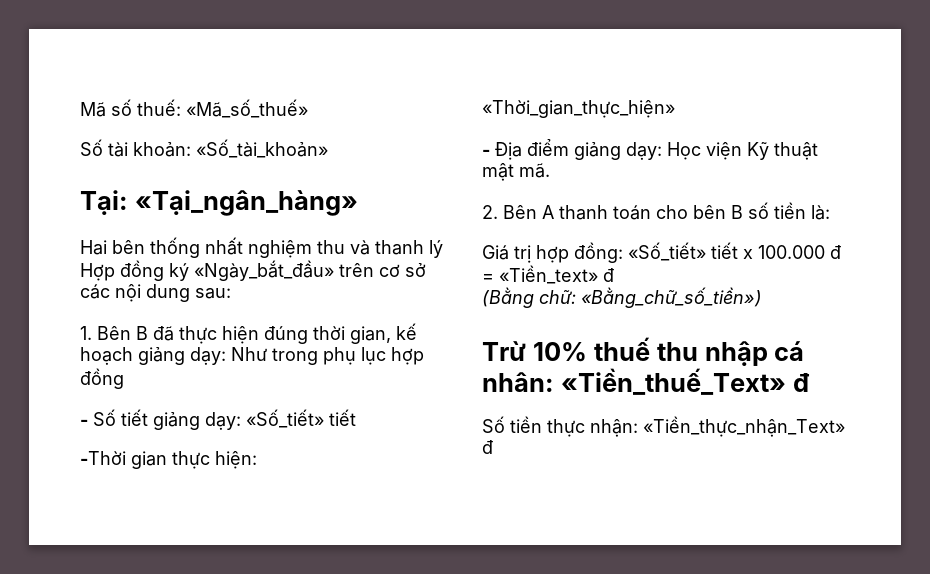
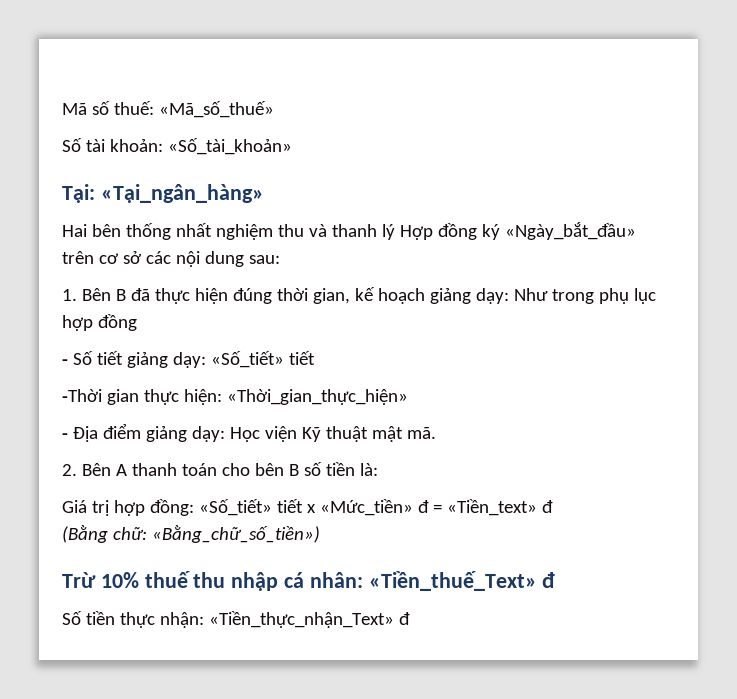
[758,245,825,259] 100.000 -> [319,499,413,516] «Mức_tiền»

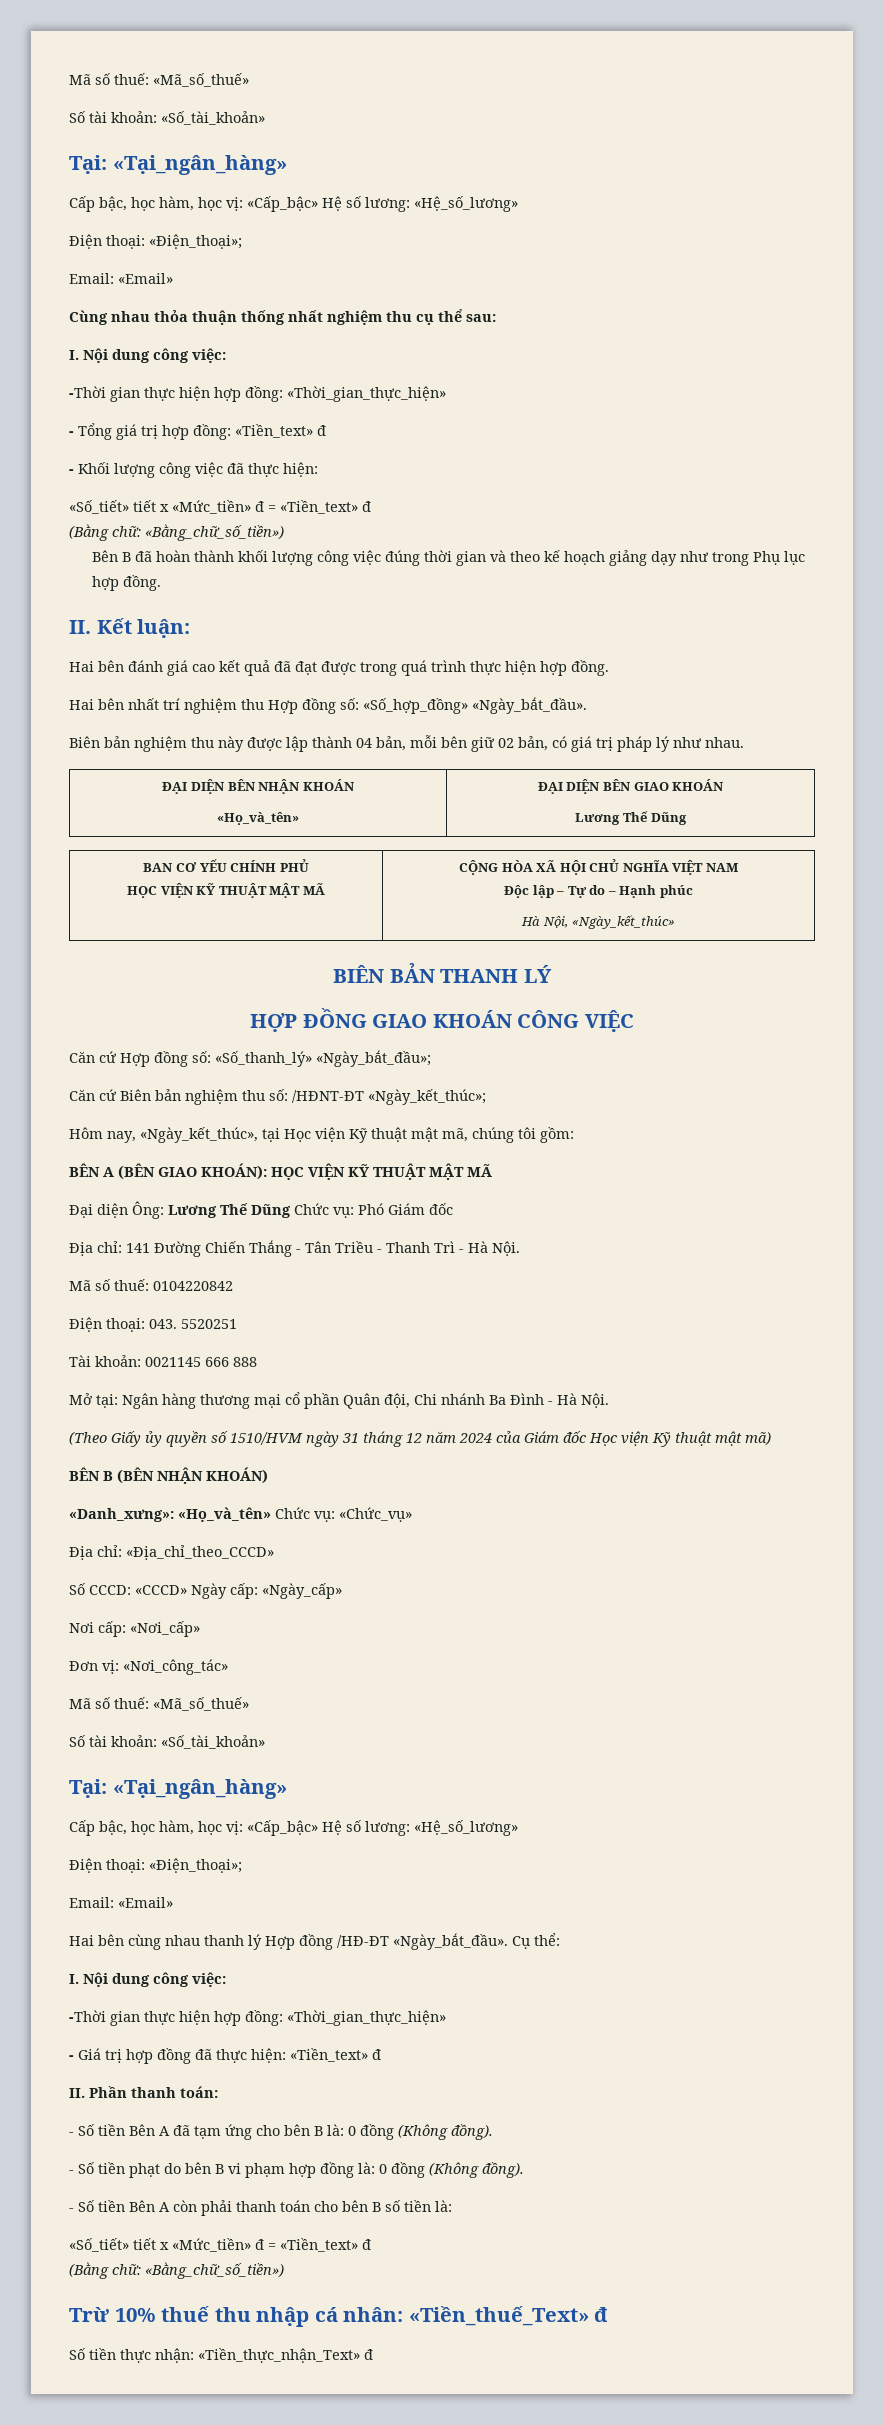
[62,222,636,240] [62,251,280,267] [62,287,656,304] [62,314,137,331] [62,351,315,368] [62,389,408,405] [62,423,436,442] [62,463,127,476] Hai bên thống nhất nghiệm thu và thanh lý Hợp đồng ký «Ngày_bắt_đầu» trên cơ sở các nội dung sau: // 1. Bên B đã thực hiện đúng thời gian, kế hoạch giảng dạy: Như trong phụ lục hợp đồng // - Số tiết giảng dạy: «Số_tiết» tiết // -Thời gian thực hiện: «Thời_gian_thực_hiện» // - Địa điểm giảng dạy: Học viện Kỹ thuật mật mã. // 2. Bên A -> [69,196,518,212] [69,234,242,249] [69,273,173,284] [69,309,496,325] [69,348,226,363] [69,386,446,402] [69,423,326,440] [69,462,318,478] [69,500,371,514] [69,524,284,541] [92,550,806,566] [92,575,162,591] [69,618,191,638] [69,660,609,676] [69,697,587,714] [69,735,744,752] [162,779,355,794] [217,812,299,825] [537,779,725,794] [575,811,687,825] [143,859,309,872] [127,883,325,898] [459,859,739,875] [504,885,693,898] [521,915,675,929] [333,962,552,983] [250,1008,634,1032] [69,1050,431,1067] [69,1089,486,1105] [69,1127,574,1143] [69,1163,492,1180] [69,1201,453,1219] [69,1240,520,1257] [69,1279,233,1291] [69,1317,237,1332] [69,1355,257,1367] [69,1392,609,1409] [69,1431,771,1447] [69,1467,268,1484] [69,1507,412,1522] [69,1545,274,1560] [69,1583,342,1599] [69,1621,200,1637] [69,1659,228,1675] [69,1697,249,1711] [69,1735,265,1749] [69,1779,287,1799] [69,1820,518,1836] [69,1858,242,1873] [69,1897,173,1908] [69,1933,560,1950] [69,1972,226,1987] [69,2010,446,2026] [69,2048,381,2064] [69,2086,218,2098] [69,2124,493,2140] [69,2162,524,2178] [69,2200,232,2216] Cấp bậc, học hàm, học vị: «Cấp_bậc» Hệ số lương: «Hệ_số_lương» // Điện thoại: «Điện_thoại»; // Email: «Email» // Cùng nhau thỏa thuận thống nhất nghiệm thu cụ thể sau: // I. Nội dung công việc: // -Thời gian thực hiện hợp đồng: «Thời_gian_thực_hiện» // - Tổng giá trị hợp đồng: «Tiền_text» đ // - Khối lượng công việc đã thực hiện: // «Số_tiết» tiết x «Mức_tiền» đ = «Tiền_text» đ // (Bằng chữ: «Bằng_chữ_số_tiền») // Bên B đã hoàn thành khối lượng công việc đúng thời gian và theo kế hoạch giảng dạy như trong Phụ lục hợp đồng. // II. Kết luận: // Hai bên đánh giá cao kết quả đã đạt được trong quá trình thực hiện hợp đồng. // Hai bên nhất trí nghiệm thu Hợp đồng số: «Số_hợp_đồng» «Ngày_bắt_đầu». // Biên bản nghiệm thu này được lập thành 04 bản, mỗi bên giữ 02 bản, có giá trị pháp lý như nhau. // ĐẠI DIỆN BÊN NHẬN KHOÁN // «Họ_và_tên» | ĐẠI DIỆN BÊN GIAO KHOÁN // Lương Thế Dũng // BAN CƠ YẾU CHÍNH PHỦ // HỌC VIỆN KỸ THUẬT MẬT MÃ | CỘNG HÒA XÃ HỘI CHỦ NGHĨA VIỆT NAM // Độc lập – Tự do – Hạnh phúc // Hà Nội, «Ngày_kết_thúc» // BIÊN BẢN THANH LÝ // HỢP ĐỒNG GIAO KHOÁN CÔNG VIỆC // Căn cứ Hợp đồng số: «Số_thanh_lý» «Ngày_bắt_đầu»; // Căn cứ Biên bản nghiệm thu số: /HĐNT-ĐT «Ngày_kết_thúc»; // Hôm nay, «Ngày_kết_thúc», tại Học viện Kỹ thuật mật mã, chúng tôi gồm: // BÊN A (BÊN GIAO KHOÁN): HỌC VIỆN KỸ THUẬT MẬT MÃ // Đại diện Ông: Lương Thế Dũng Chức vụ: Phó Giám đốc // Địa chỉ: 141 Đường Chiến Thắng - Tân Triều - Thanh Trì - Hà Nội. // Mã số thuế: 0104220842 // Điện thoại: 043. 5520251 // Tài khoản: 0021145 666 888 // Mở tại: Ngân hàng thương mại cổ phần Quân đội, Chi nhánh Ba Đình - Hà Nội. // (Theo Giấy ủy quyền số 1510/HVM ngày 31 tháng 12 năm 2024 của Giám đốc Học viện Kỹ thuật mật mã) // BÊN B (BÊN NHẬN KHOÁN) // «Danh_xưng»: «Họ_và_tên» Chức vụ: «Chức_vụ» // Địa chỉ: «Địa_chỉ_theo_CCCD» // Số CCCD: «CCCD» Ngày cấp: «Ngày_cấp» // Nơi cấp: «Nơi_cấp» // Đơn vị: «Nơi_công_tác» // Mã số thuế: «Mã_số_thuế» // Số tài khoản: «Số_tài_khoản» // Tại: «Tại_ngân_hàng» // Cấp bậc, học hàm, học vị: «Cấp_bậc» Hệ số lương: «Hệ_số_lương» // Điện thoại: «Điện_thoại»; // Email: «Email» // Hai bên cùng nhau thanh lý Hợp đồng /HĐ-ĐT «Ngày_bắt_đầu». Cụ thể: // I. Nội dung công việc: // -Thời gian thực hiện hợp đồng: «Thời_gian_thực_hiện» // - Giá trị hợp đồng đã thực hiện: «Tiền_text» đ // II. Phần thanh toán: // - Số tiền Bên A đã tạm ứng cho bên B là: 0 đồng (Không đồng). // - Số tiền phạt do bên B vi phạm hợp đồng là: 0 đồng (Không đồng). // - Số tiền Bên A còn phải
[62,499,194,516] Giá trị hợp đồng: -> (452, 2206) none

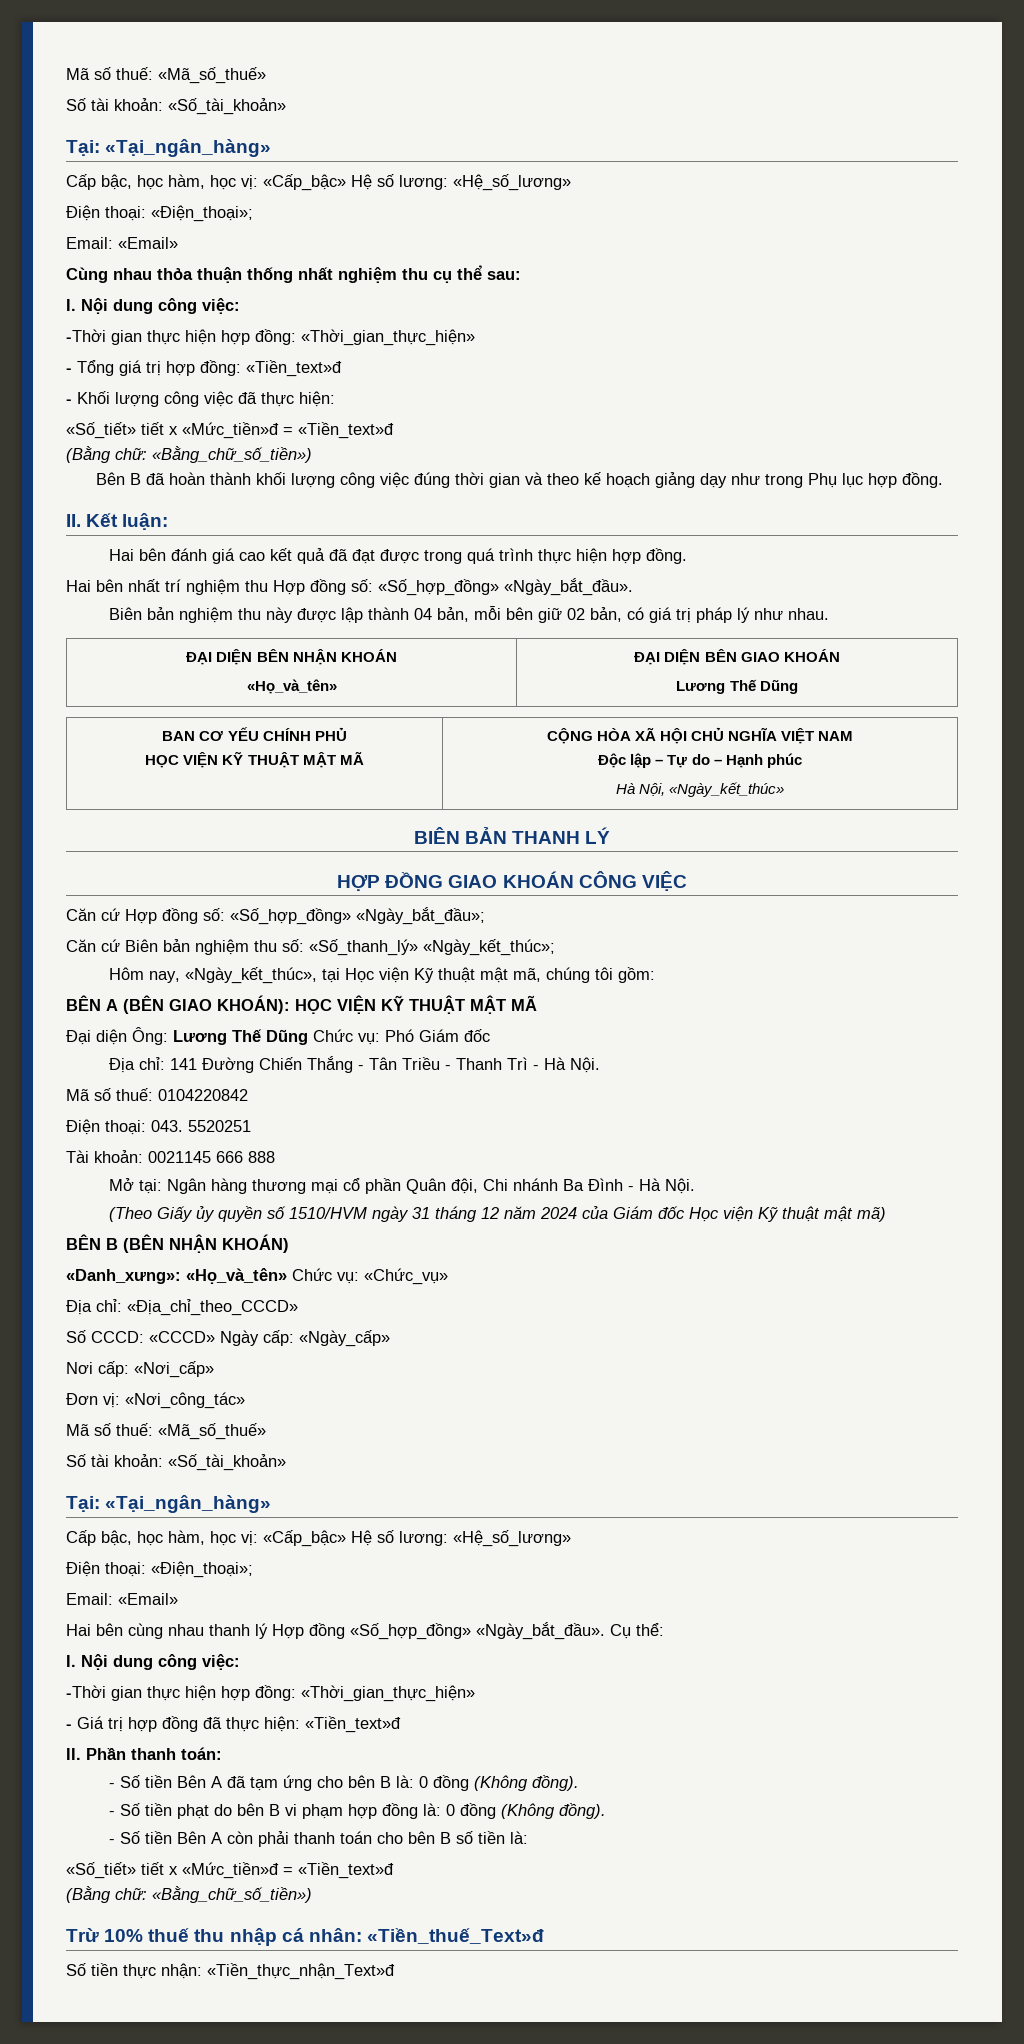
[235,424,326,438] «Tiền_text» đ -> [246,360,342,377] «Tiền_text»đ
[172,500,371,514] «Mức_tiền» đ = «Tiền_text» đ -> [182,422,394,439] «Mức_tiền»đ = «Tiền_text»đ
[215,1051,312,1067] «Số_thanh_lý» -> [230,908,351,925] «Số_hợp_đồng»
[292,1090,364,1103] /HĐNT-ĐT -> [309,939,418,956] «Số_thanh_lý»
[337,1935,389,1948] /HĐ-ĐT -> [350,1623,471,1640] «Số_hợp_đồng»
[290,2048,381,2062] «Tiền_text» đ -> [305,1716,401,1733] «Tiền_text»đ
[172,2238,371,2252] «Mức_tiền» đ = «Tiền_text» đ -> [182,1862,394,1879] «Mức_tiền»đ = «Tiền_text»đ
[408,2306,609,2326] «Tiền_thuế_Text» đ -> [366,1928,544,1944] «Tiền_thuế_Text»đ
[198,2348,373,2363] «Tiền_thực_nhận_Text» đ -> [207,1963,395,1980] «Tiền_thực_nhận_Text»đ

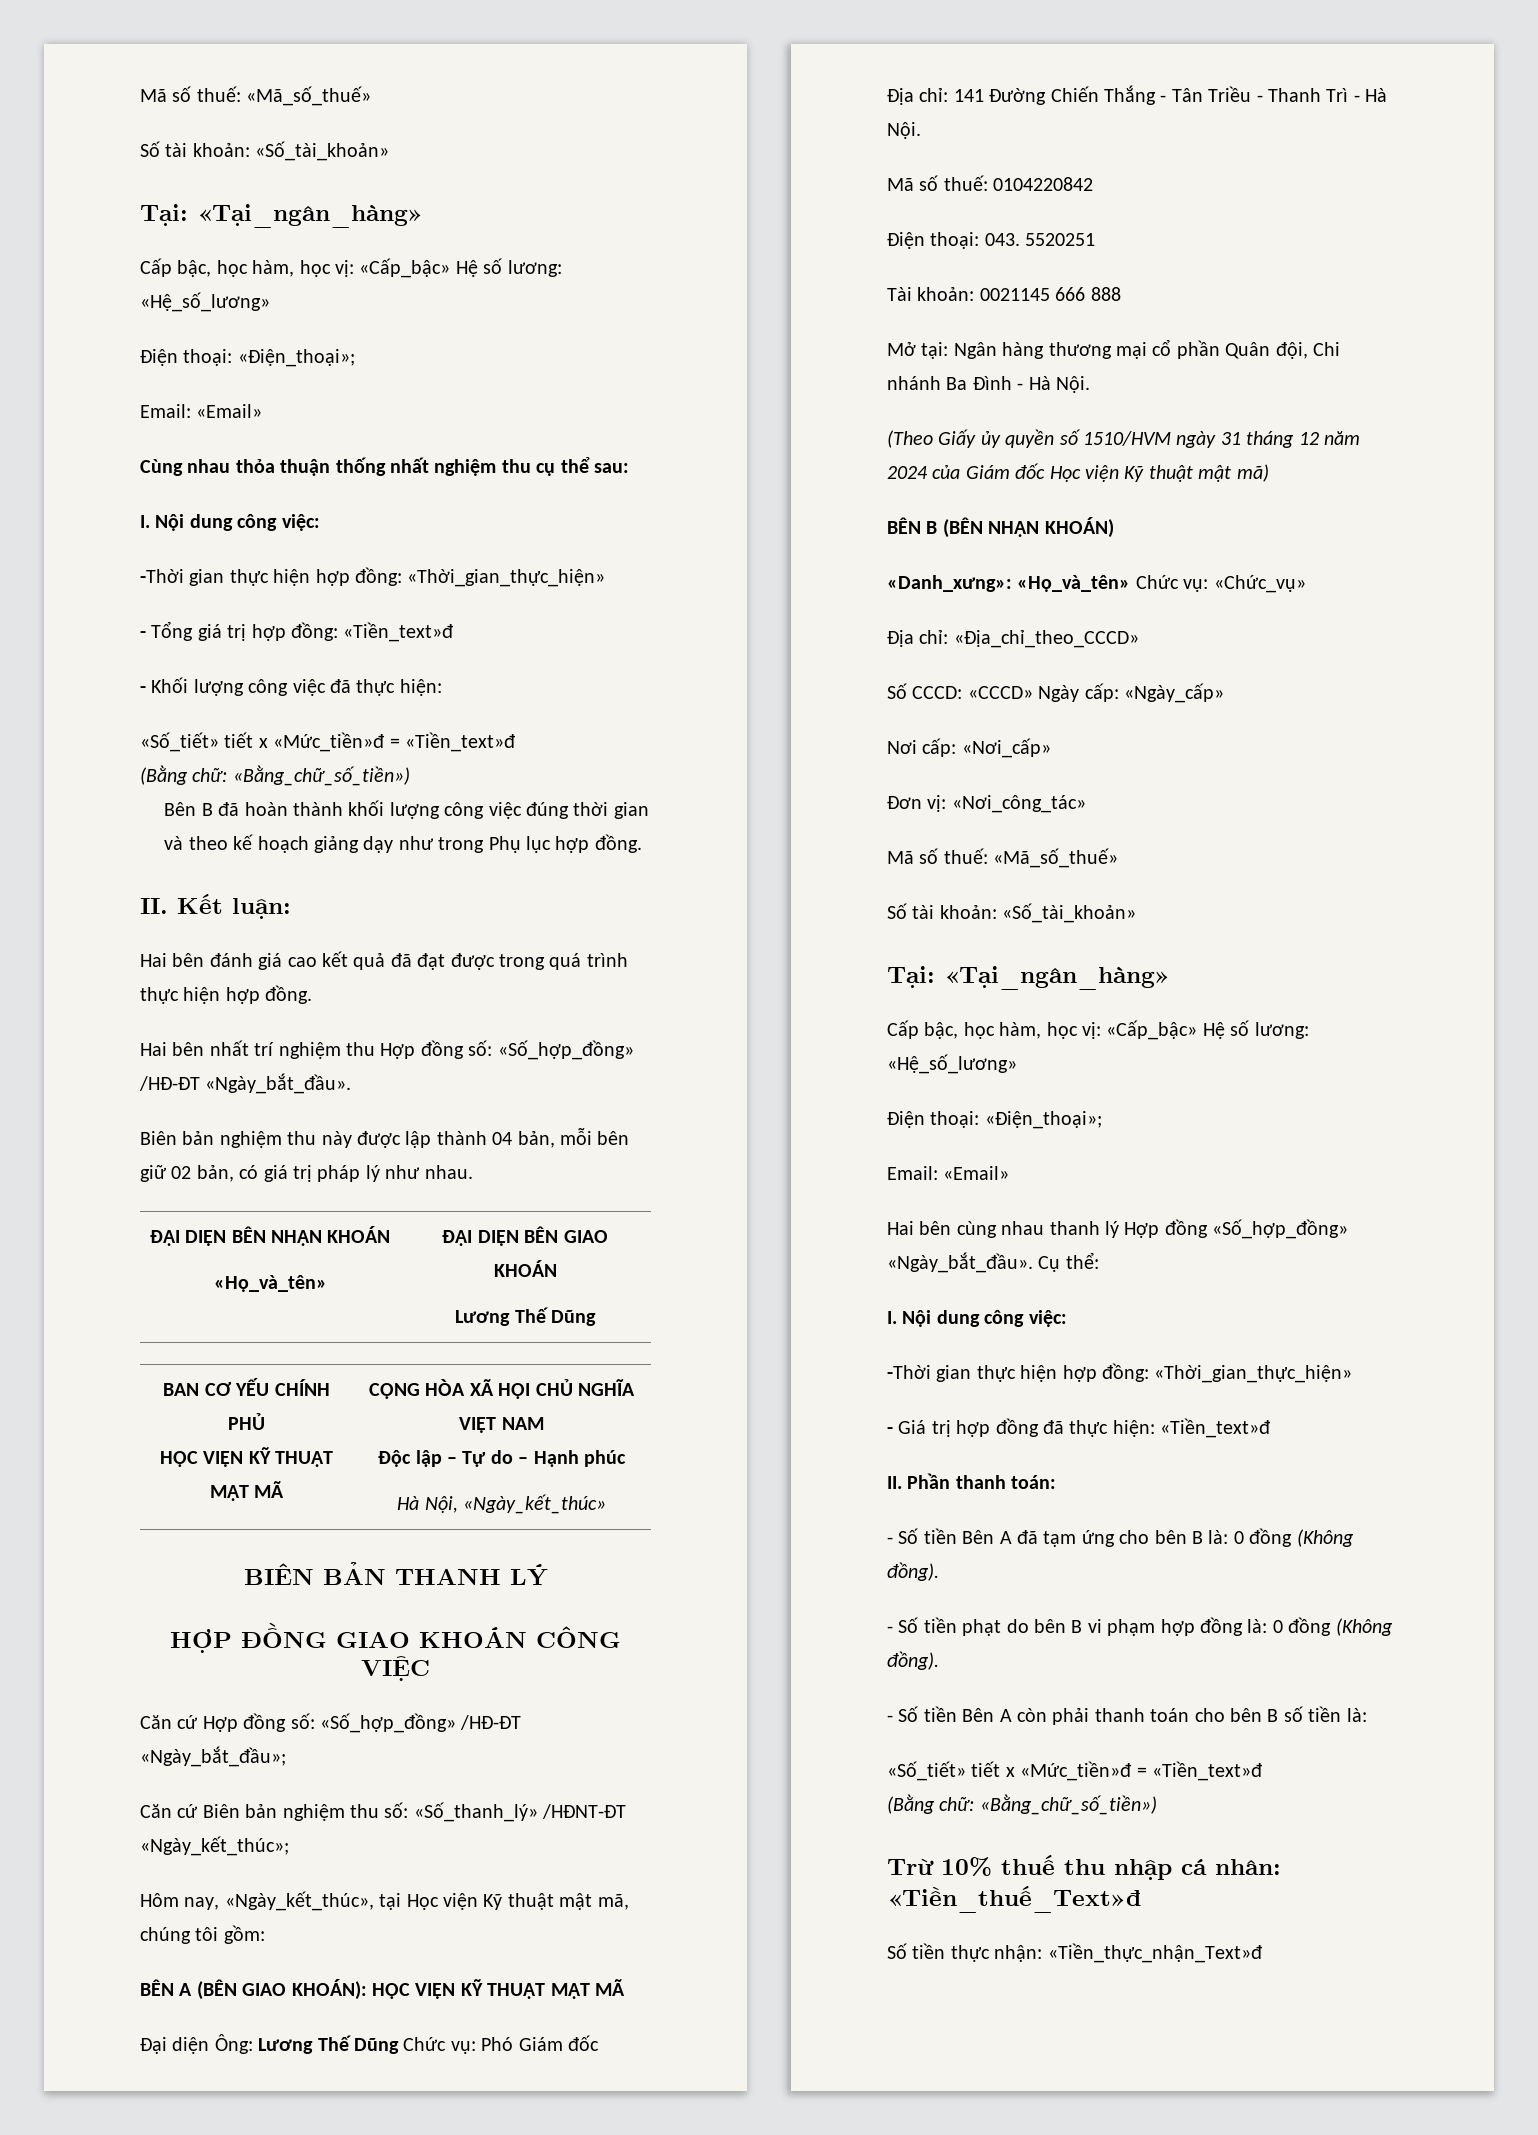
(499, 587) none -> [139,1076,200,1091] /HĐ-ĐT
(351, 916) none -> [460,1715,522,1730] /HĐ-ĐT
(418, 947) none -> [542,1804,627,1819] /HĐNT-ĐT

